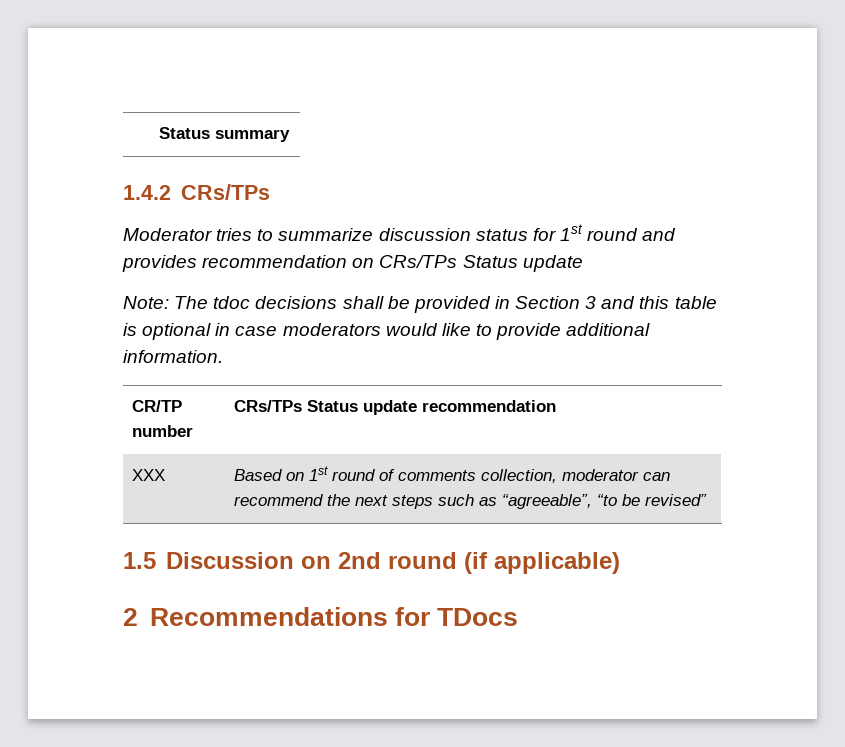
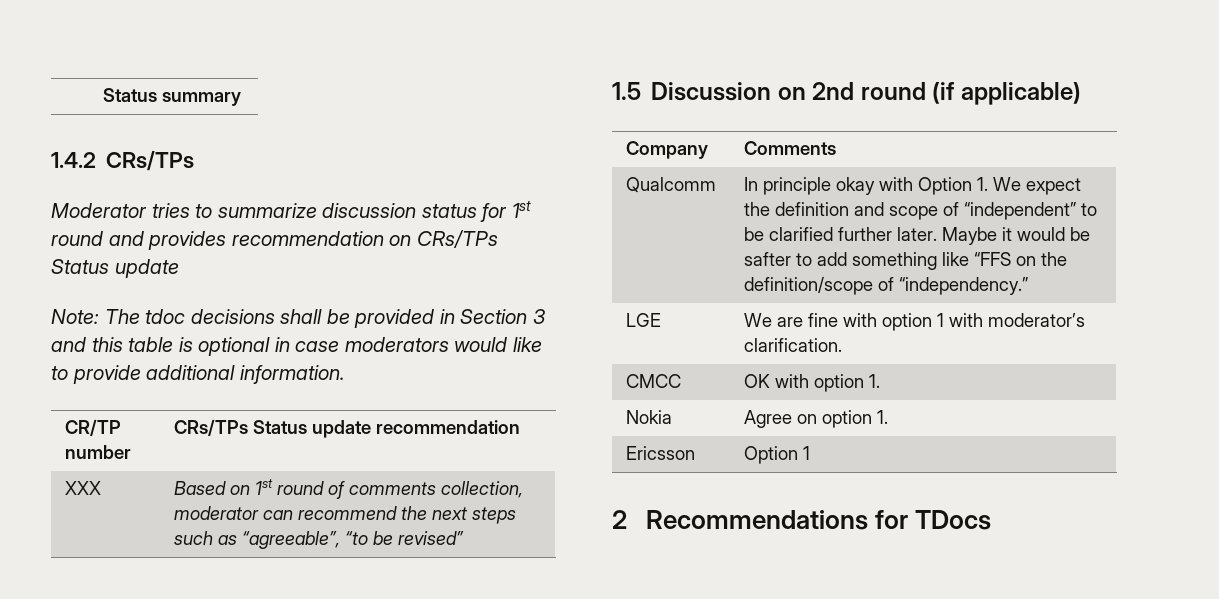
(620, 563) none -> [625,141,708,159] [743,141,836,155] [625,177,716,193] [743,177,1081,195] [743,202,1097,220] [743,227,1090,245] [743,252,1067,270] [743,276,1028,295] [625,313,661,327] [743,313,1085,331] [743,338,842,352] [625,374,681,388] [743,374,880,392] [625,410,672,424] [743,410,888,428] [625,446,695,460] [743,446,810,464] // Company | Comments // Qualcomm | In principle okay with Option 1. We expect the definition and scope of “independent” to be clarified further later. Maybe it would be safter to add something like “FFS on the definition/scope of “independency.” // LGE | We are fine with option 1 with moderator’s clarification. // CMCC | OK with option 1. // Nokia | Agree on option 1. // Ericsson | Option 1

